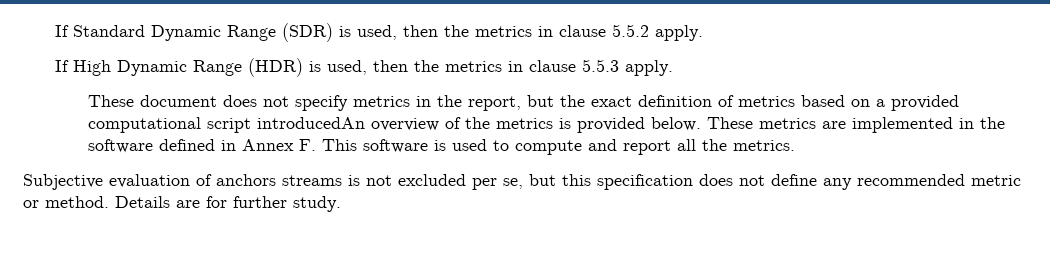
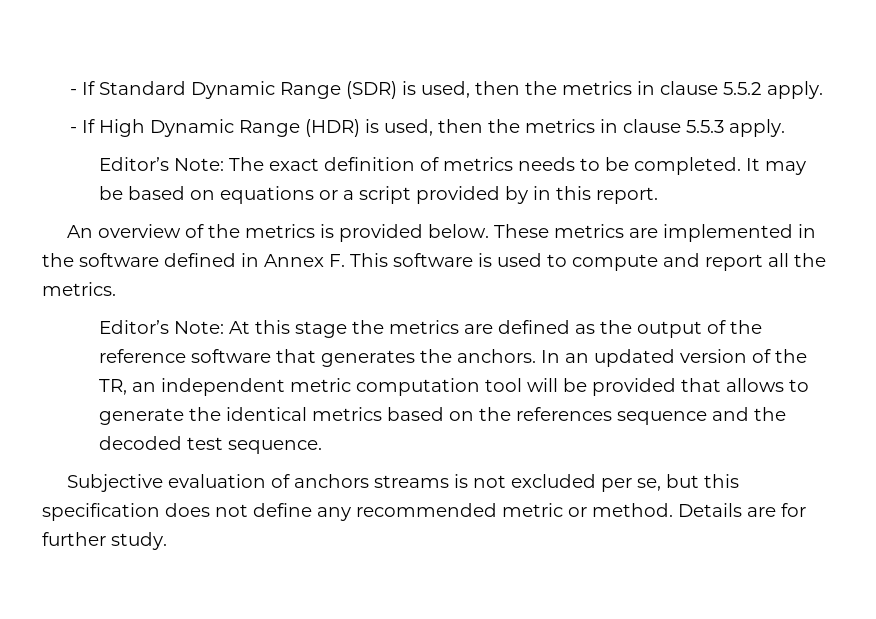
(55, 31) none -> [70,89,78,95] -
(704, 33) none -> [70,127,78,133] -
[87,95,959,111] [87,117,365,133] These document does not specify metrics in the report, but the exact definition of metrics based on a provided computational script introducedAn -> [98,157,806,175] [98,186,658,204] [67,225,94,238] Editor’s Note: The exact definition of metrics needs to be completed. It may be based on equations or a script provided by in this report. // An
(795, 145) none -> [98,320,762,338] [98,349,807,367] [98,378,809,396] [98,407,786,425] [98,436,322,454] // Editor’s Note: At this stage the metrics are defined as the output of the reference software that generates the anchors. In an updated version of the TR, an independent metric computation tool will be provided that allows to generate the identical metrics based on the references sequence and the decoded test sequence.

